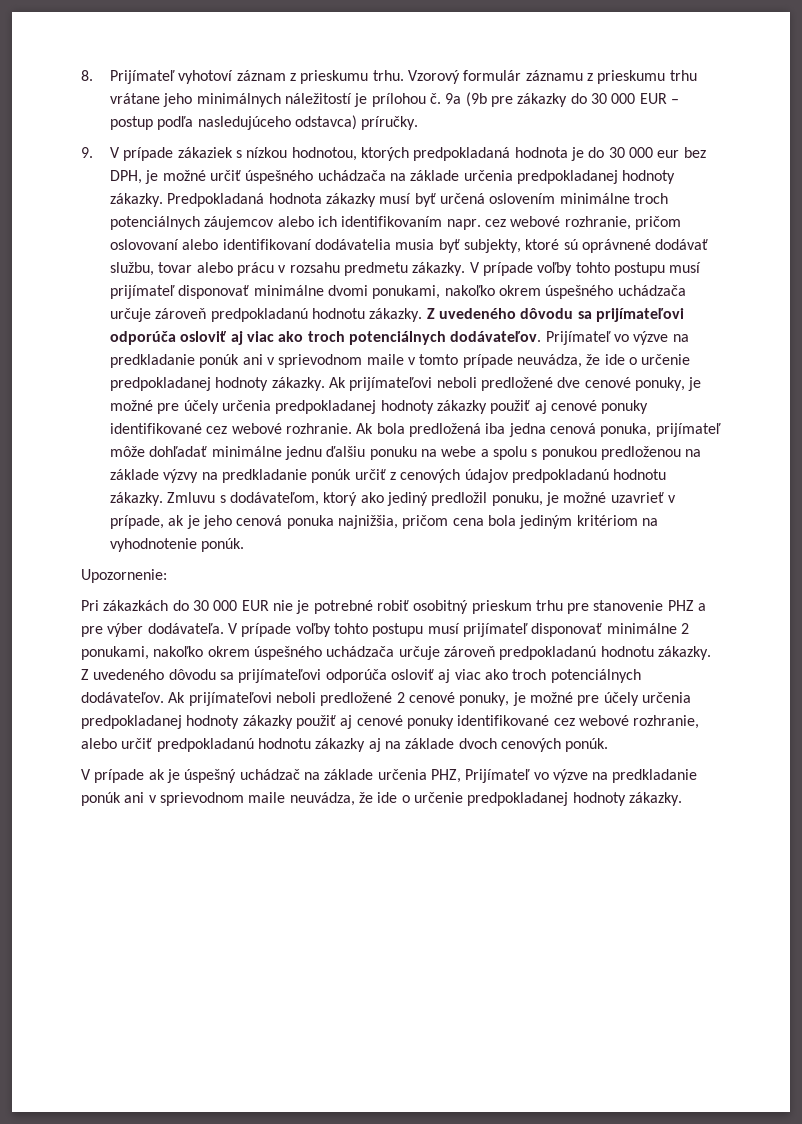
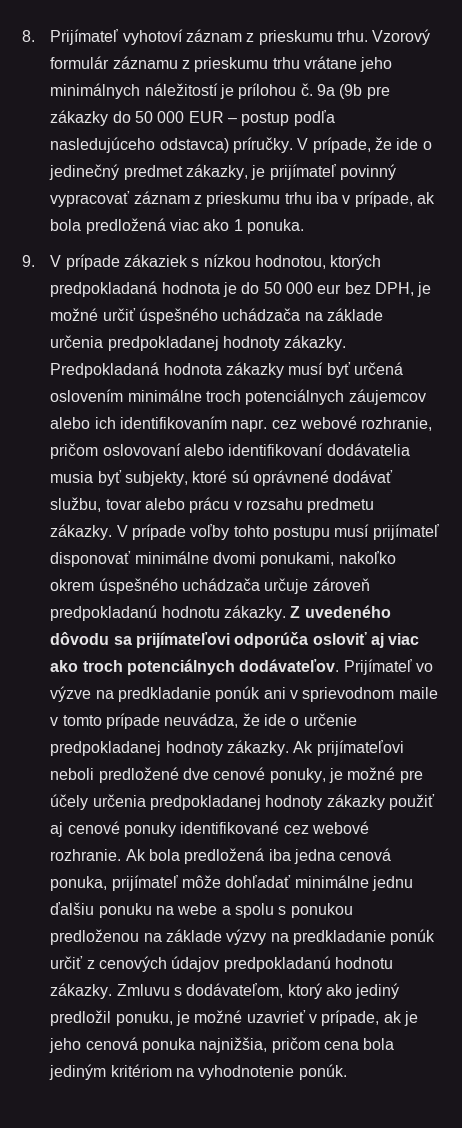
[590,93,607,104] 30 -> [135,111,154,123] 50
(419, 123) none -> [297,137,432,153] [49,164,397,180] [50,191,436,207] [50,218,305,234] V prípade, že ide o jedinečný predmet zákazky, je prijímateľ povinný vypracovať záznam z prieskumu trhu iba v prípade, ak bola predložená viac ako 1 ponuka.
[608,147,625,158] 30 -> [263,282,282,294] 50
[81,569,167,583] [81,600,707,614] [81,623,689,637] [81,646,711,660] [81,669,641,683] [81,692,691,706] [81,715,700,729] [81,738,609,752] [81,769,698,783] [81,792,682,806] // Upozornenie: // Pri zákazkách do 30 000 EUR nie je potrebné robiť osobitný prieskum trhu pre stanovenie PHZ a pre výber dodávateľa. V prípade voľby tohto postupu musí prijímateľ disponovať minimálne 2 ponukami, nakoľko okrem úspešného uchádzača určuje zároveň predpokladanú hodnotu zákazky. Z uvedeného dôvodu sa prijímateľovi odporúča osloviť aj viac ako troch potenciálnych dodávateľov. Ak prijímateľovi neboli predložené 2 cenové ponuky, je možné pre účely určenia predpokladanej hodnoty zákazky použiť aj cenové ponuky identifikované cez webové rozhranie, alebo určiť predpokladanú hodnotu zákazky aj na základe dvoch cenových ponúk. // V prípade ak je úspešný uchádzač na základe určenia PHZ, Prijímateľ vo výzve na predkladanie ponúk ani v sprievodnom maile neuvádza, že ide o určenie predpokladanej hodnoty zákazky. -> (347, 1072) none

